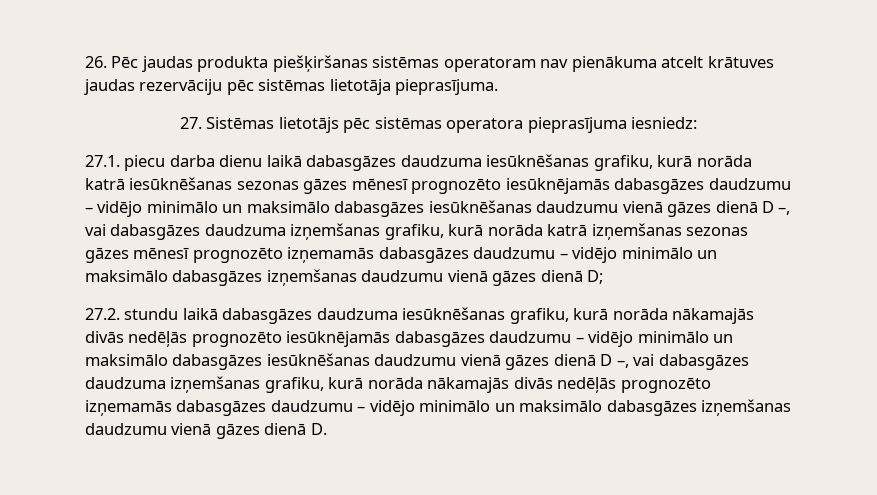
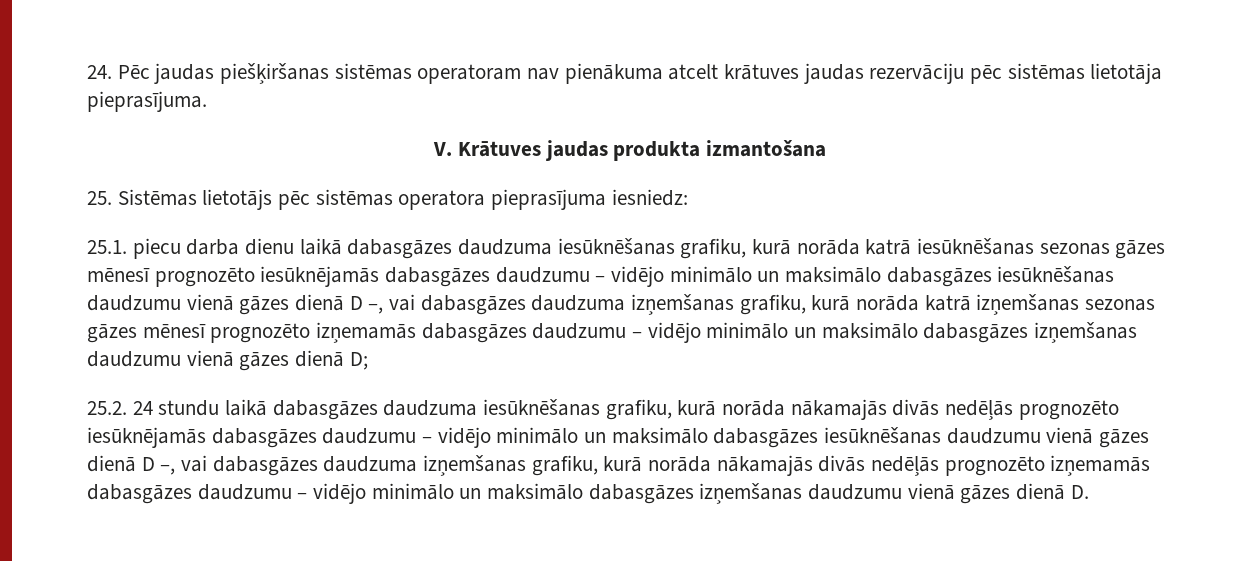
[85,56,107,68] 26. -> [87,65,112,79] 24.
[197,56,269,72] produkta -> (215, 73) none
[179,117,202,129] 27. -> [433,140,826,161] [87,191,112,205] V. Krātuves jaudas produkta izmantošana // 25.
[85,155,120,167] 27.1. -> [87,240,127,254] 25.1.
[85,308,120,320] 27.2. -> [87,401,153,415] 25.2. 24

